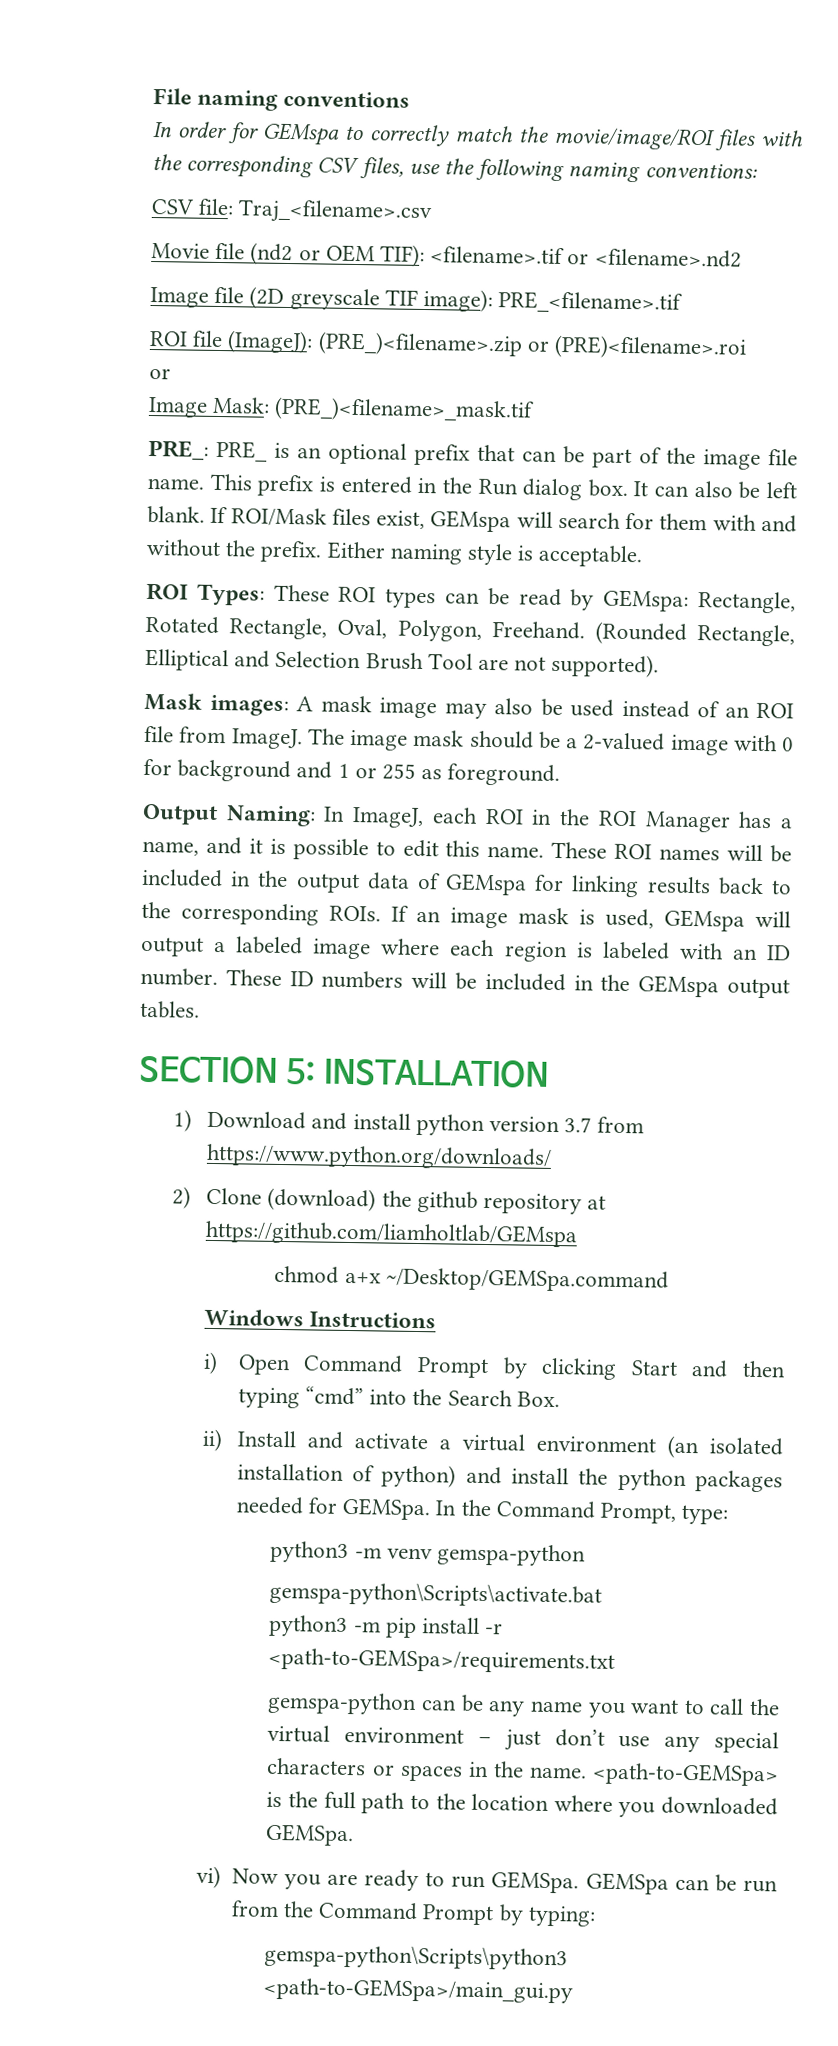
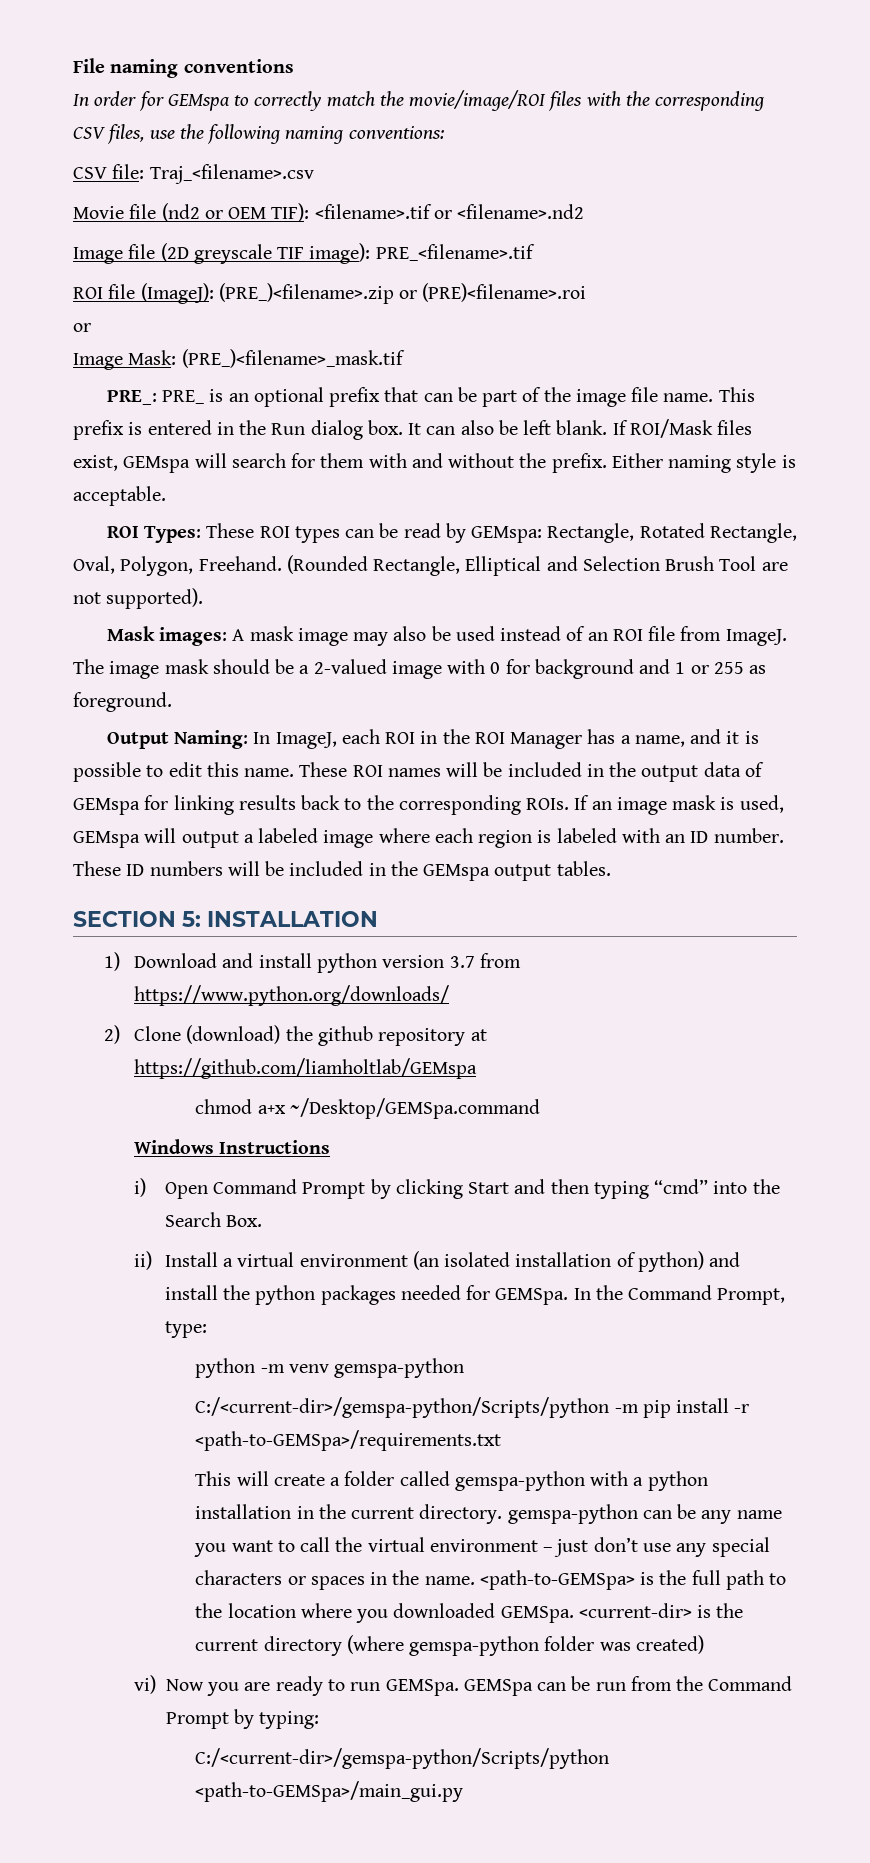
[306,1431,428,1450] and activate -> (218, 1259) none
[270,1540,350,1564] python3 -> [195,1358,256,1378] python
[269,1580,603,1608] [268,1614,349,1638] gemspa-python\Scripts\activate.bat // python3 -> [195,1397,610,1418] C:/<current-dir>/gemspa-python/Scripts/python
(616, 1660) none -> [195,1471,708,1491] [195,1504,503,1524] This will create a folder called gemspa-python with a python installation in the current directory.
(355, 1835) none -> [578,1603,744,1618] [195,1635,704,1656] <current-dir> is the current directory (where gemspa-python folder was created)
[264,1943,569,1971] gemspa-python\Scripts\python3 -> [195,1748,610,1769] C:/<current-dir>/gemspa-python/Scripts/python

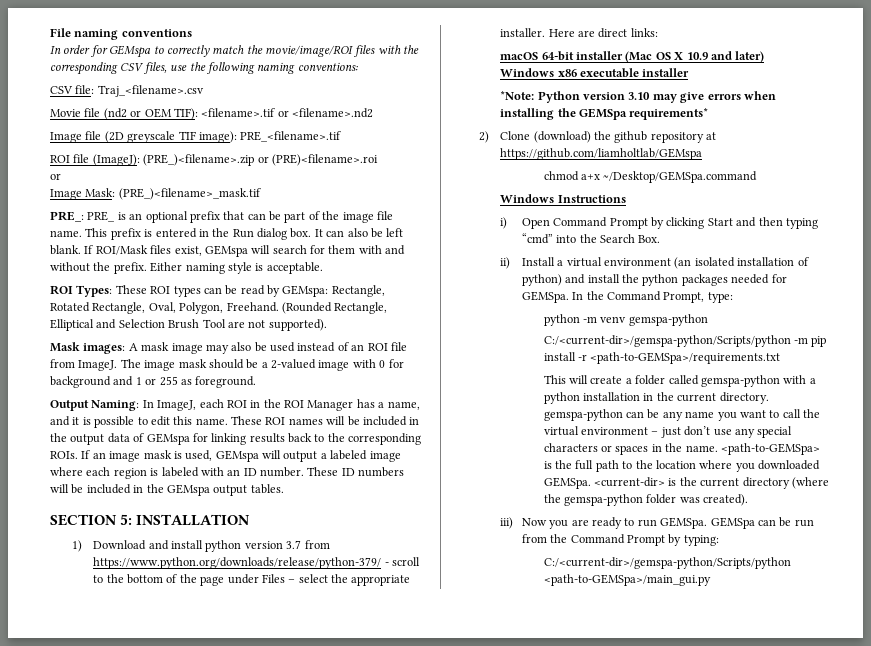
[134,985,450,1006] https://www.python.org/downloads/ -> [93,557,421,569] [93,574,411,586] [500,28,658,38] [500,51,765,63] [500,68,690,78] [500,91,776,103] [500,108,709,120] https://www.python.org/downloads/release/python-379/ - scroll to the bottom of the page under Files – select the appropriate installer. Here are direct links: // macOS 64-bit installer (Mac OS X 10.9 and later) // Windows x86 executable installer // *Note: Python version 3.10 may give errors when installing the GEMSpa requirements*
(404, 1644) none -> [543,494,561,503] the
[635,1635,704,1654] [134,1675,157,1694] created) // vi) -> [703,494,749,506] [500,517,514,529] created). // iii)

